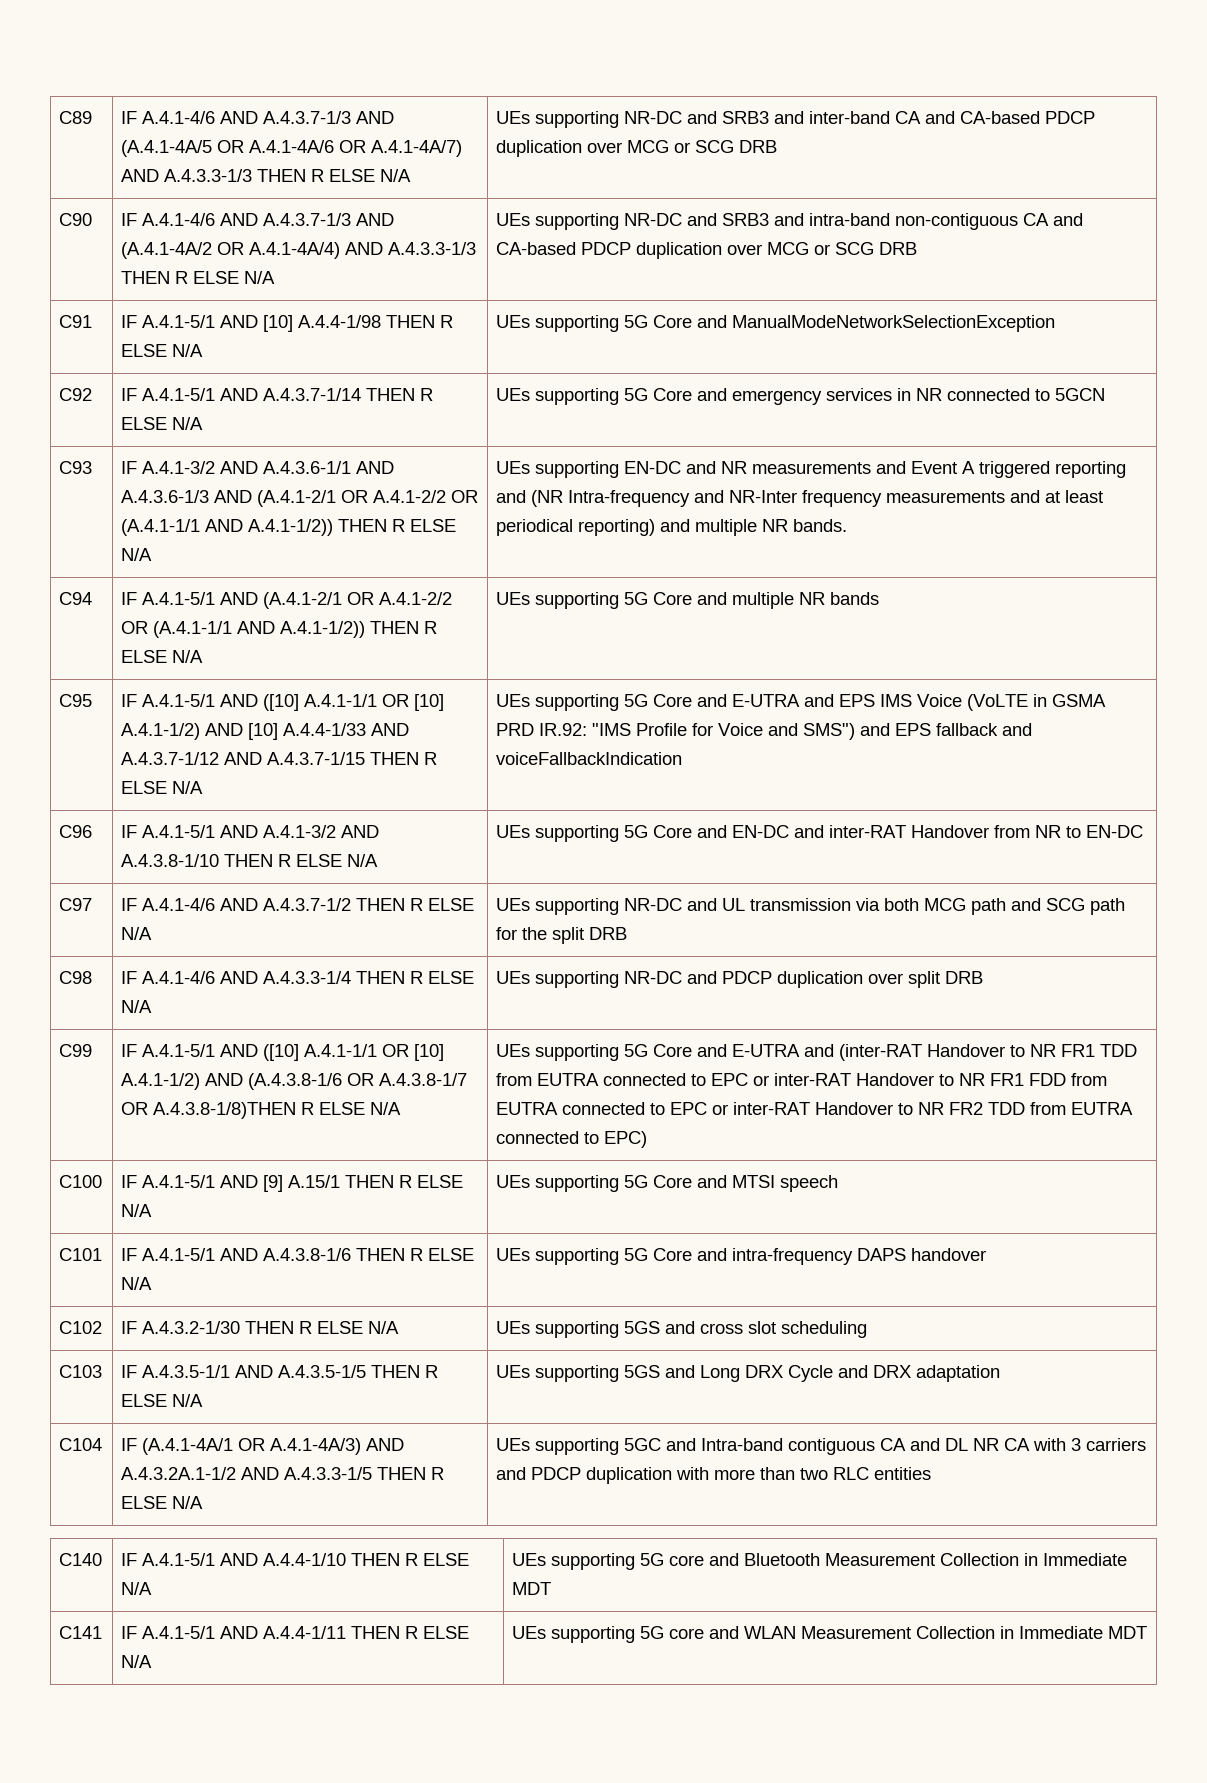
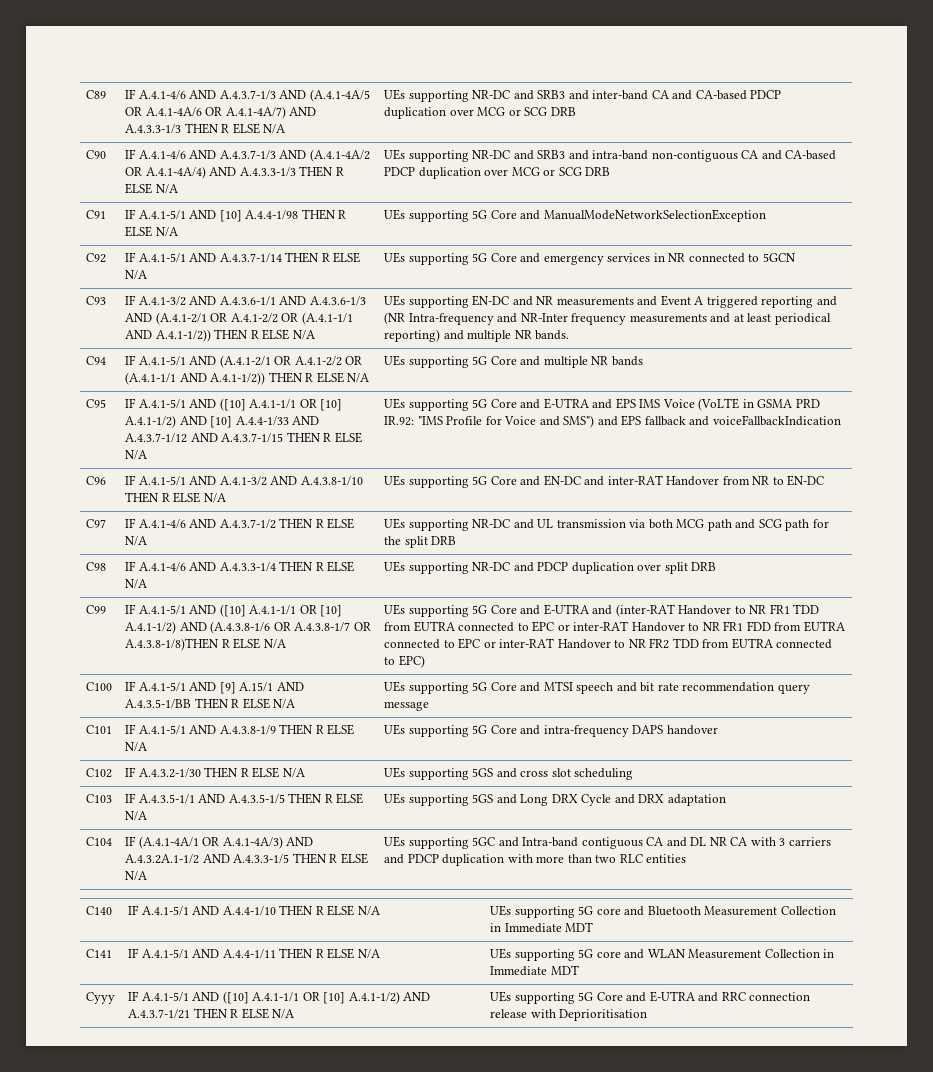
(341, 1181) none -> [276,682,304,691] [125,699,192,709] AND A.4.3.5-1/BB
(839, 1183) none -> [616,682,810,694] [384,701,430,711] and bit rate recommendation query message
[263,1248,352,1261] A.4.3.8-1/6 -> [219,725,276,735] A.4.3.8-1/9
(1148, 1632) none -> [86,992,116,1004] [128,991,431,1004] [128,1008,295,1019] [490,991,811,1004] [490,1009,648,1021] // Cyyy | IF A.4.1-5/1 AND ([10] A.4.1-1/1 OR [10] A.4.1-1/2) AND A.4.3.7-1/21 THEN R ELSE N/A | UEs supporting 5G Core and E-UTRA and RRC connection release with Deprioritisation

